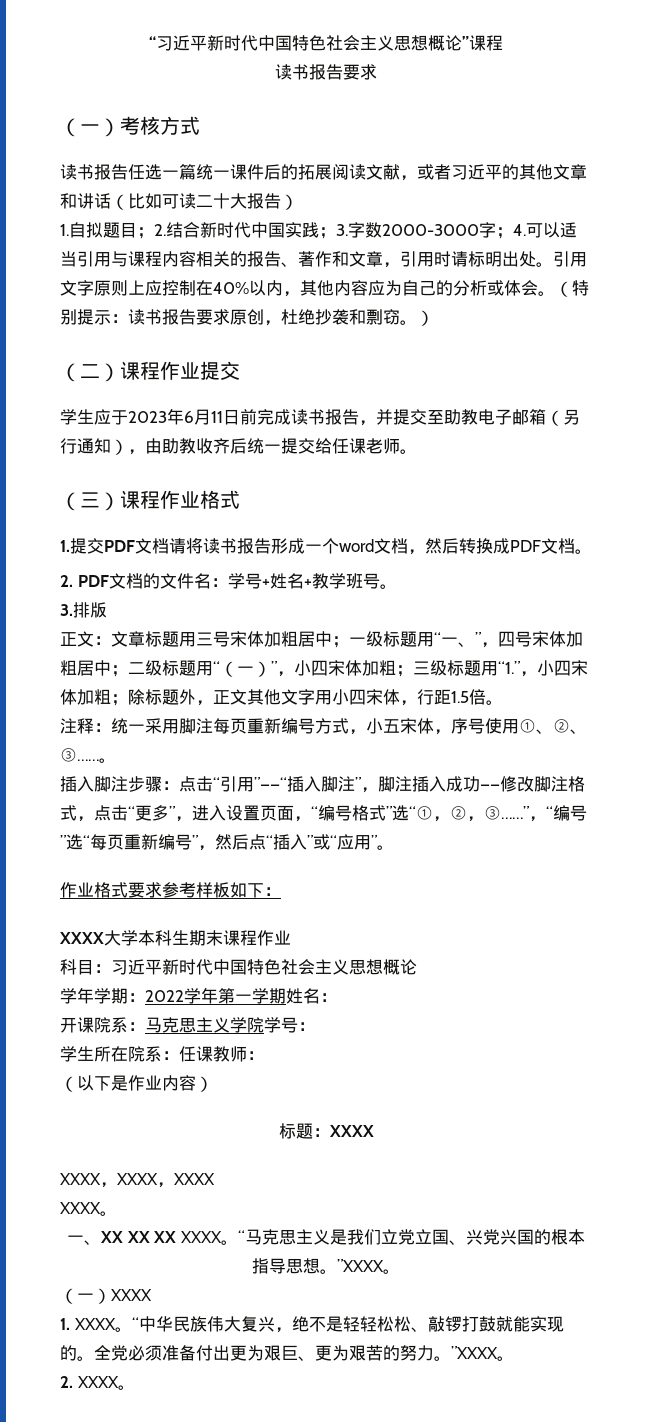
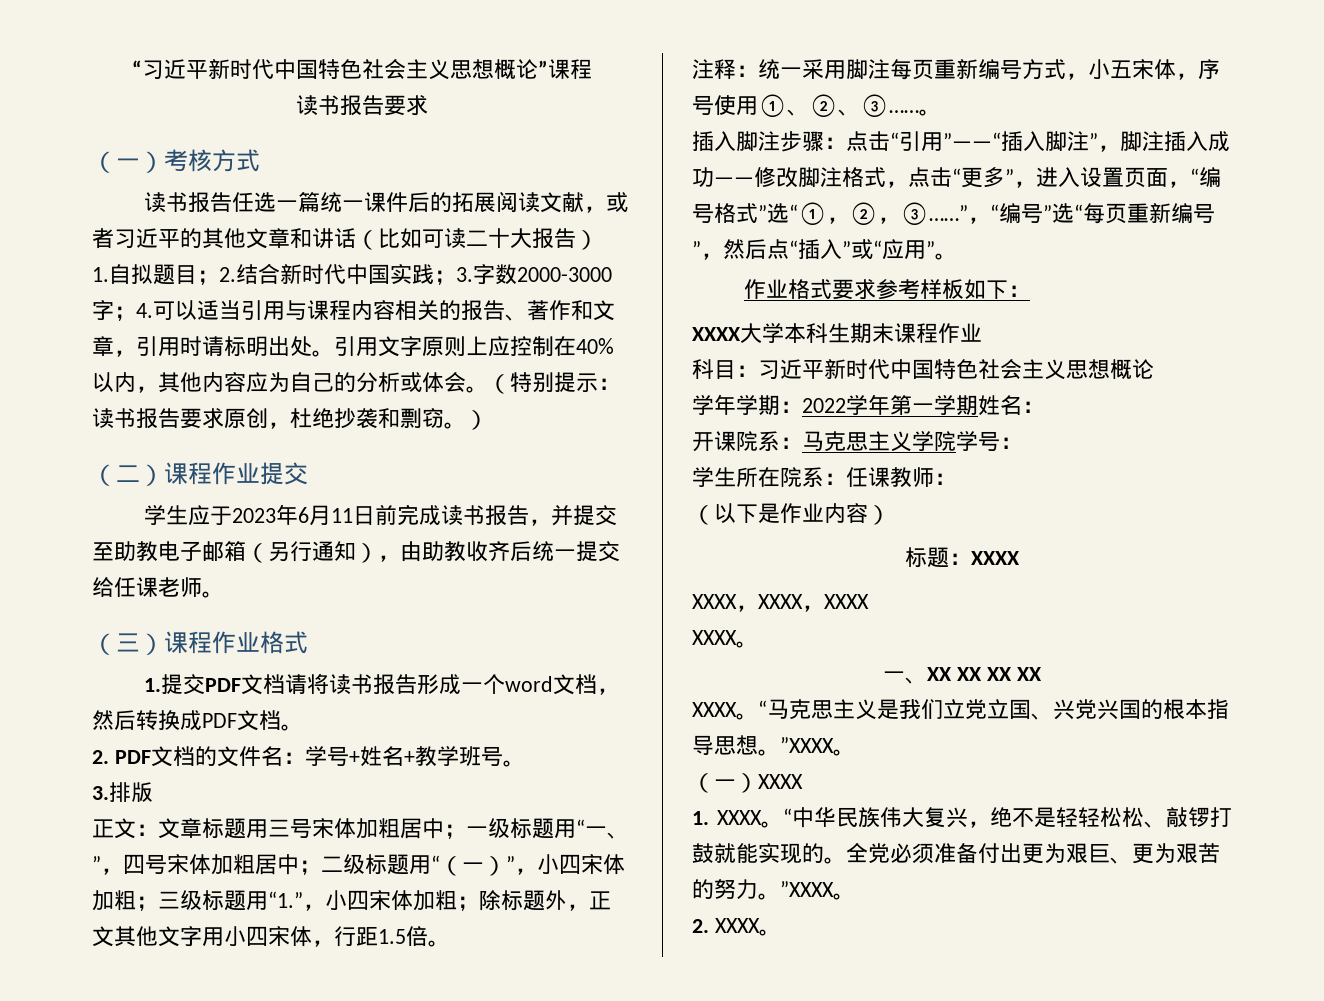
(177, 1237) none -> [1016,667,1042,681] XX //

